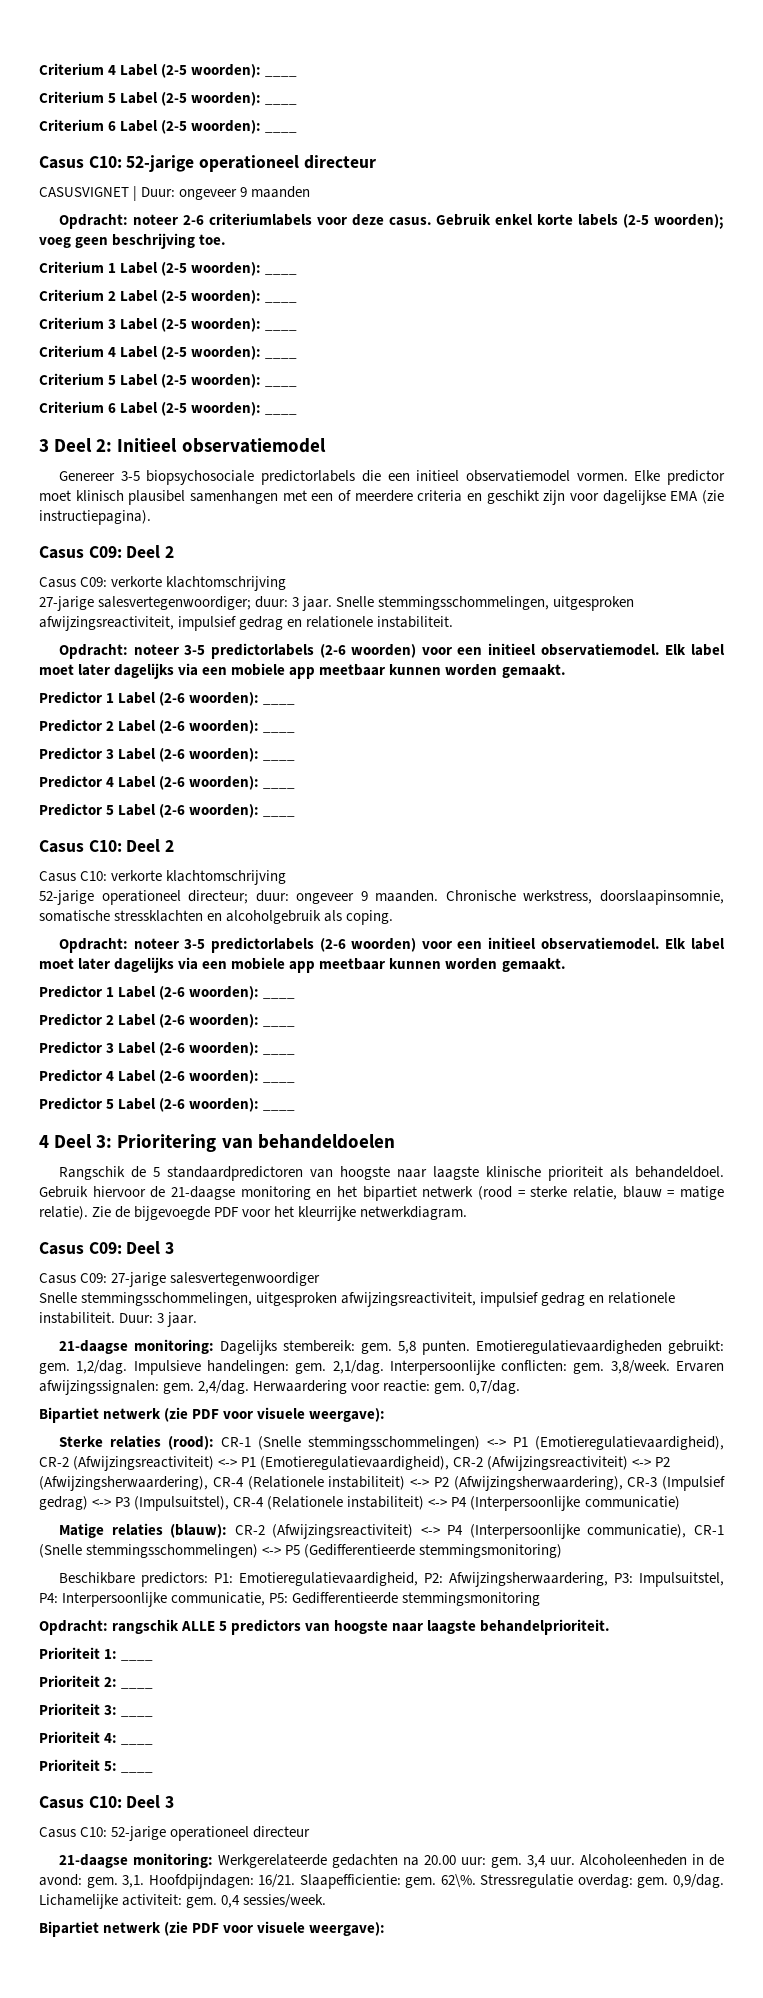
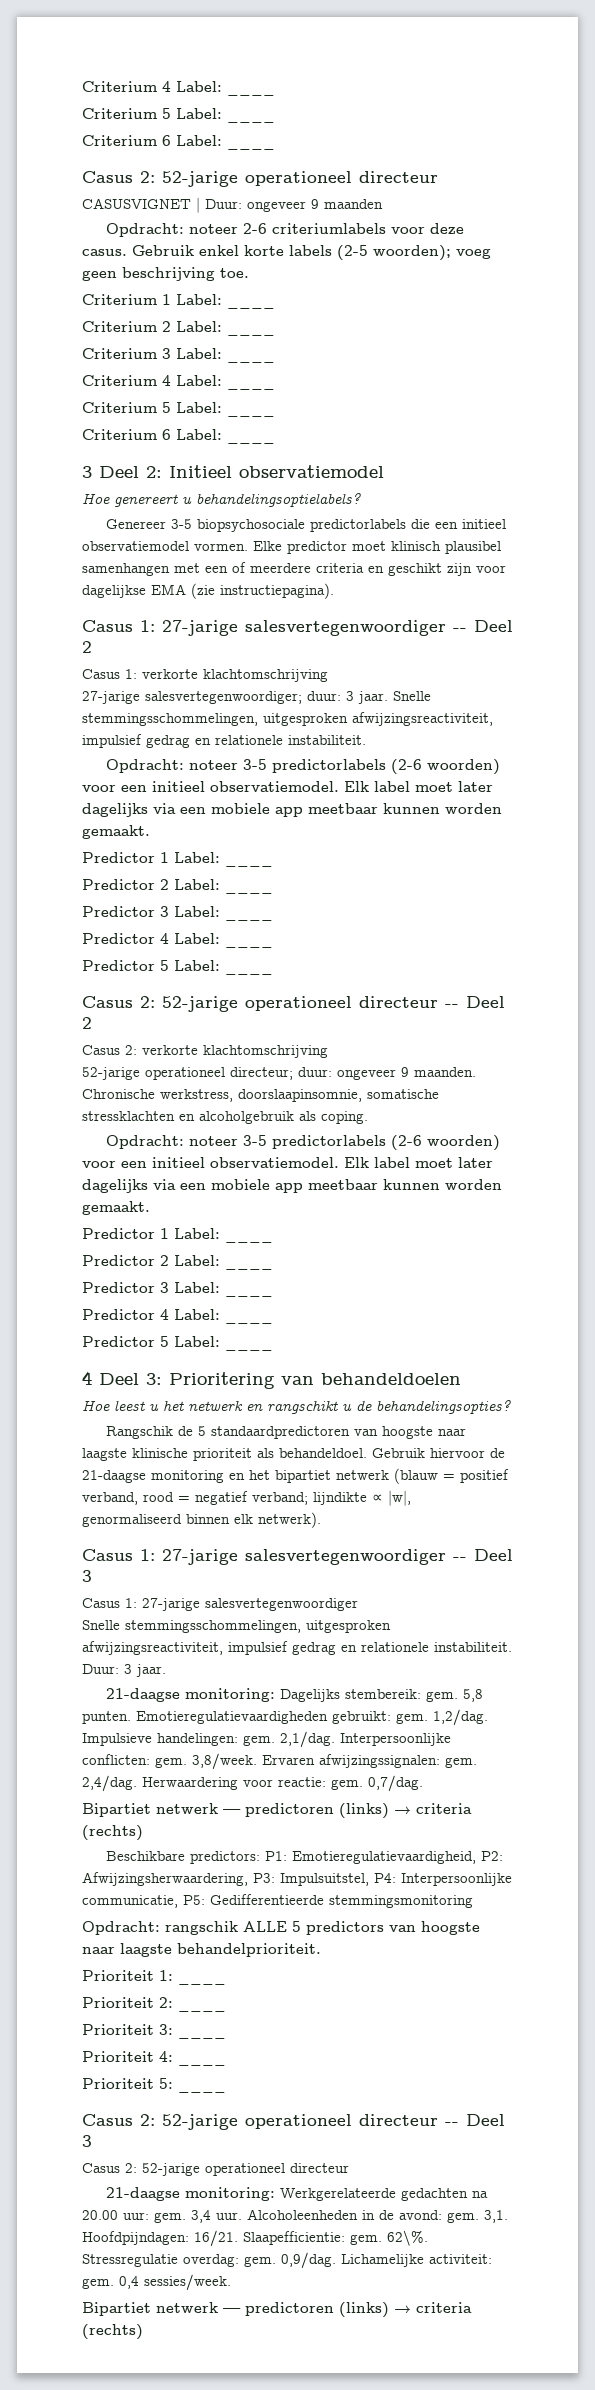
[39,63,298,78] [39,91,298,106] [39,119,298,134] [39,156,122,169] Criterium 4 Label (2-5 woorden): ____ // Criterium 5 Label (2-5 woorden): ____ // Criterium 6 Label (2-5 woorden): ____ // Casus C10: -> [82,81,222,92] [227,92,275,96] [82,108,222,119] [227,119,275,123] [82,135,222,146] [227,146,275,150] [82,171,155,183] Criterium 4 Label: ____ // Criterium 5 Label: ____ // Criterium 6 Label: ____ // Casus 2:
[120,262,262,276] Label (2-5 woorden): -> [176,294,222,305] Label:
[120,290,262,304] Label (2-5 woorden): -> [176,321,222,332] Label:
[120,318,262,332] Label (2-5 woorden): -> [176,348,222,359] Label:
[120,346,298,360] [39,373,298,388] [39,401,262,416] Label (2-5 woorden): ____ // Criterium 5 Label (2-5 woorden): ____ // Criterium 6 Label (2-5 woorden): -> [176,375,222,386] [227,386,275,390] [82,402,222,413] [227,413,275,417] [82,429,222,440] Label: ____ // Criterium 5 Label: ____ // Criterium 6 Label:
(326, 445) none -> [82,493,361,507] // Hoe genereert u behandelingsoptielabels?
[88,545,175,558] [39,577,108,588] C09: Deel 2 // Casus C09: -> [140,620,513,636] [82,641,92,653] [82,669,137,679] 1: 27-jarige salesvertegenwoordiger -- Deel 2 // Casus 1:
[118,692,296,706] [39,719,296,734] [39,747,296,762] [39,775,296,790] [39,803,296,818] [39,839,175,853] [39,871,108,882] Label (2-6 woorden): ____ // Predictor 2 Label (2-6 woorden): ____ // Predictor 3 Label (2-6 woorden): ____ // Predictor 4 Label (2-6 woorden): ____ // Predictor 5 Label (2-6 woorden): ____ // Casus C10: Deel 2 // Casus C10: -> [174,852,220,863] [225,863,273,867] [82,879,220,890] [225,890,273,894] [82,906,220,917] [225,917,273,921] [82,933,220,944] [225,944,273,948] [82,960,220,971] [225,971,273,975] [82,996,505,1012] [82,1017,92,1029] [82,1045,137,1055] Label: ____ // Predictor 2 Label: ____ // Predictor 3 Label: ____ // Predictor 4 Label: ____ // Predictor 5 Label: ____ // Casus 2: 52-jarige operationeel directeur -- Deel 2 // Casus 2:
[118,986,296,1000] [39,1013,296,1028] [39,1041,296,1056] [39,1069,296,1084] [39,1097,260,1112] Label (2-6 woorden): ____ // Predictor 2 Label (2-6 woorden): ____ // Predictor 3 Label (2-6 woorden): ____ // Predictor 4 Label (2-6 woorden): ____ // Predictor 5 Label (2-6 woorden): -> [174,1228,220,1239] [225,1239,273,1243] [82,1255,220,1266] [225,1266,273,1270] [82,1282,220,1293] [225,1293,273,1297] [82,1309,220,1320] [225,1320,273,1324] [82,1336,220,1347] Label: ____ // Predictor 2 Label: ____ // Predictor 3 Label: ____ // Predictor 4 Label: ____ // Predictor 5 Label:
(395, 1141) none -> [82,1400,511,1414] // Hoe leest u het netwerk en rangschikt u de behandelingsopties?
[478,1186,724,1200] [39,1206,468,1221] [39,1241,175,1255] [39,1273,108,1284] (rood = sterke relatie, blauw = matige relatie). Zie de bijgevoegde PDF voor het kleurrijke netwerkdiagram. // Casus C09: Deel 3 // Casus C09: -> [394,1468,509,1484] [82,1490,411,1506] [82,1512,321,1528] [82,1549,513,1565] [82,1570,92,1582] [82,1598,137,1608] (blauw = positief verband, rood = negatief verband; lijndikte ∝ |w|, genormaliseerd binnen elk netwerk). // Casus 1: 27-jarige salesvertegenwoordiger -- Deel 3 // Casus 1:
[164,1407,386,1422] [59,1435,724,1450] [39,1456,671,1471] [39,1476,725,1491] [39,1496,680,1511] [59,1523,724,1539] [39,1544,563,1558] (zie PDF voor visuele weergave): // Sterke relaties (rood): CR-1 (Snelle stemmingsschommelingen) <-> P1 (Emotieregulatievaardigheid), CR-2 (Afwijzingsreactiviteit) <-> P1 (Emotieregulatievaardigheid), CR-2 (Afwijzingsreactiviteit) <-> P2 (Afwijzingsherwaardering), CR-4 (Relationele instabiliteit) <-> P2 (Afwijzingsherwaardering), CR-3 (Impulsief gedrag) <-> P3 (Impulsuitstel), CR-4 (Relationele instabiliteit) <-> P4 (Interpersoonlijke communicatie) // Matige relaties (blauw): CR-2 (Afwijzingsreactiviteit) <-> P4 (Interpersoonlijke communicatie), CR-1 (Snelle stemmingsschommelingen) <-> P5 (Gedifferentieerde stemmingsmonitoring) -> [223,1803,472,1819] [82,1825,143,1841] — predictoren (links) → criteria (rechts)
[88,1795,175,1808] [39,1827,108,1838] C10: Deel 3 // Casus C10: -> [140,2114,505,2130] [82,2135,92,2147] [82,2163,137,2173] 2: 52-jarige operationeel directeur -- Deel 3 // Casus 2:
[164,1921,386,1936] (zie PDF voor visuele weergave): -> [223,2302,472,2318] [82,2324,143,2340] — predictoren (links) → criteria (rechts)

